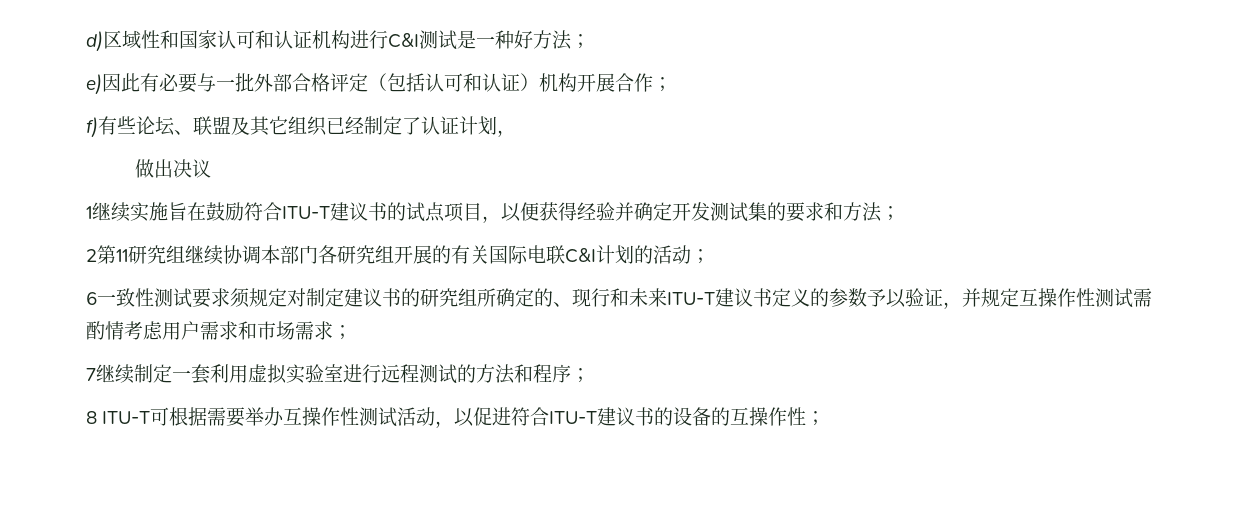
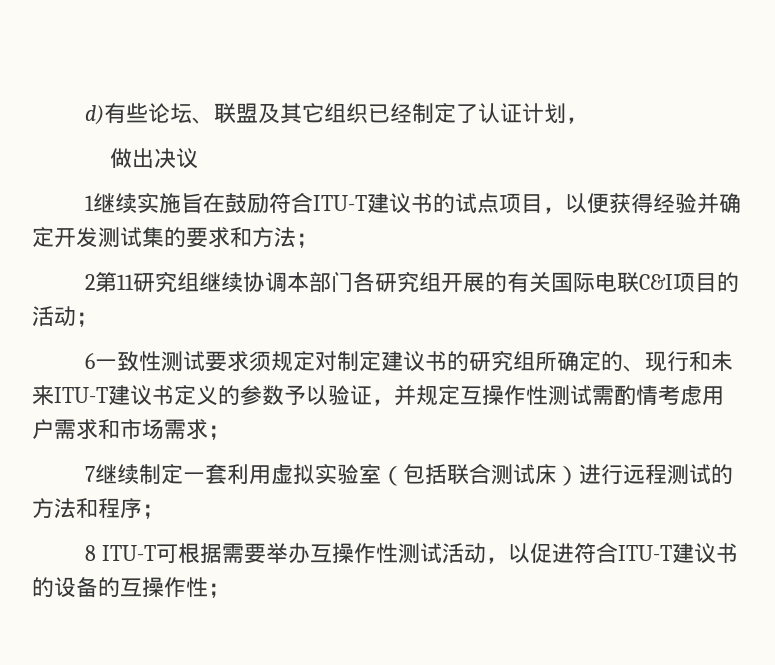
[103,30,590,50] [86,73,672,95] [86,117,98,138] 区域性和国家认可和认证机构进行C&I测试是一种好方法； // e)因此有必要与一批外部合格评定（包括认可和认证）机构开展合作； // f) -> (104, 115) none
[596,245,634,264] 计划 -> [672,272,717,292] 项目
(343, 373) none -> [380,463,579,486] （包括联合测试床）

